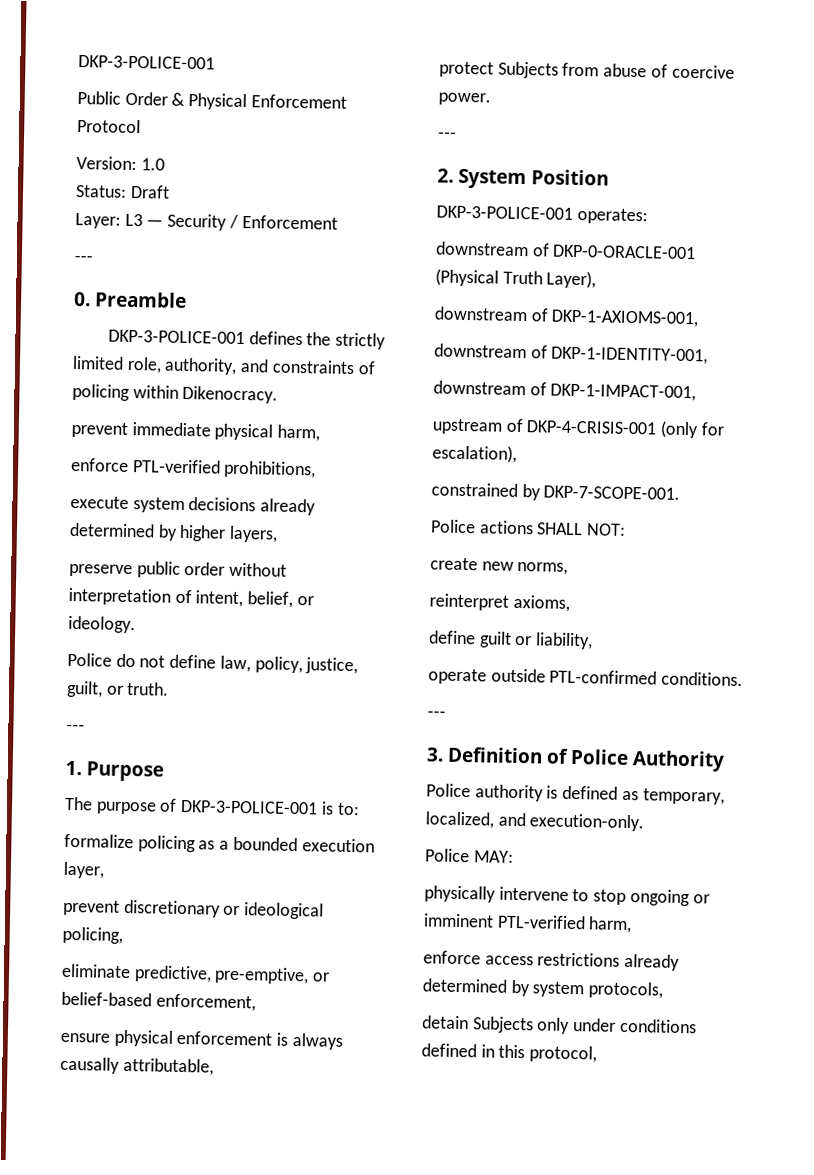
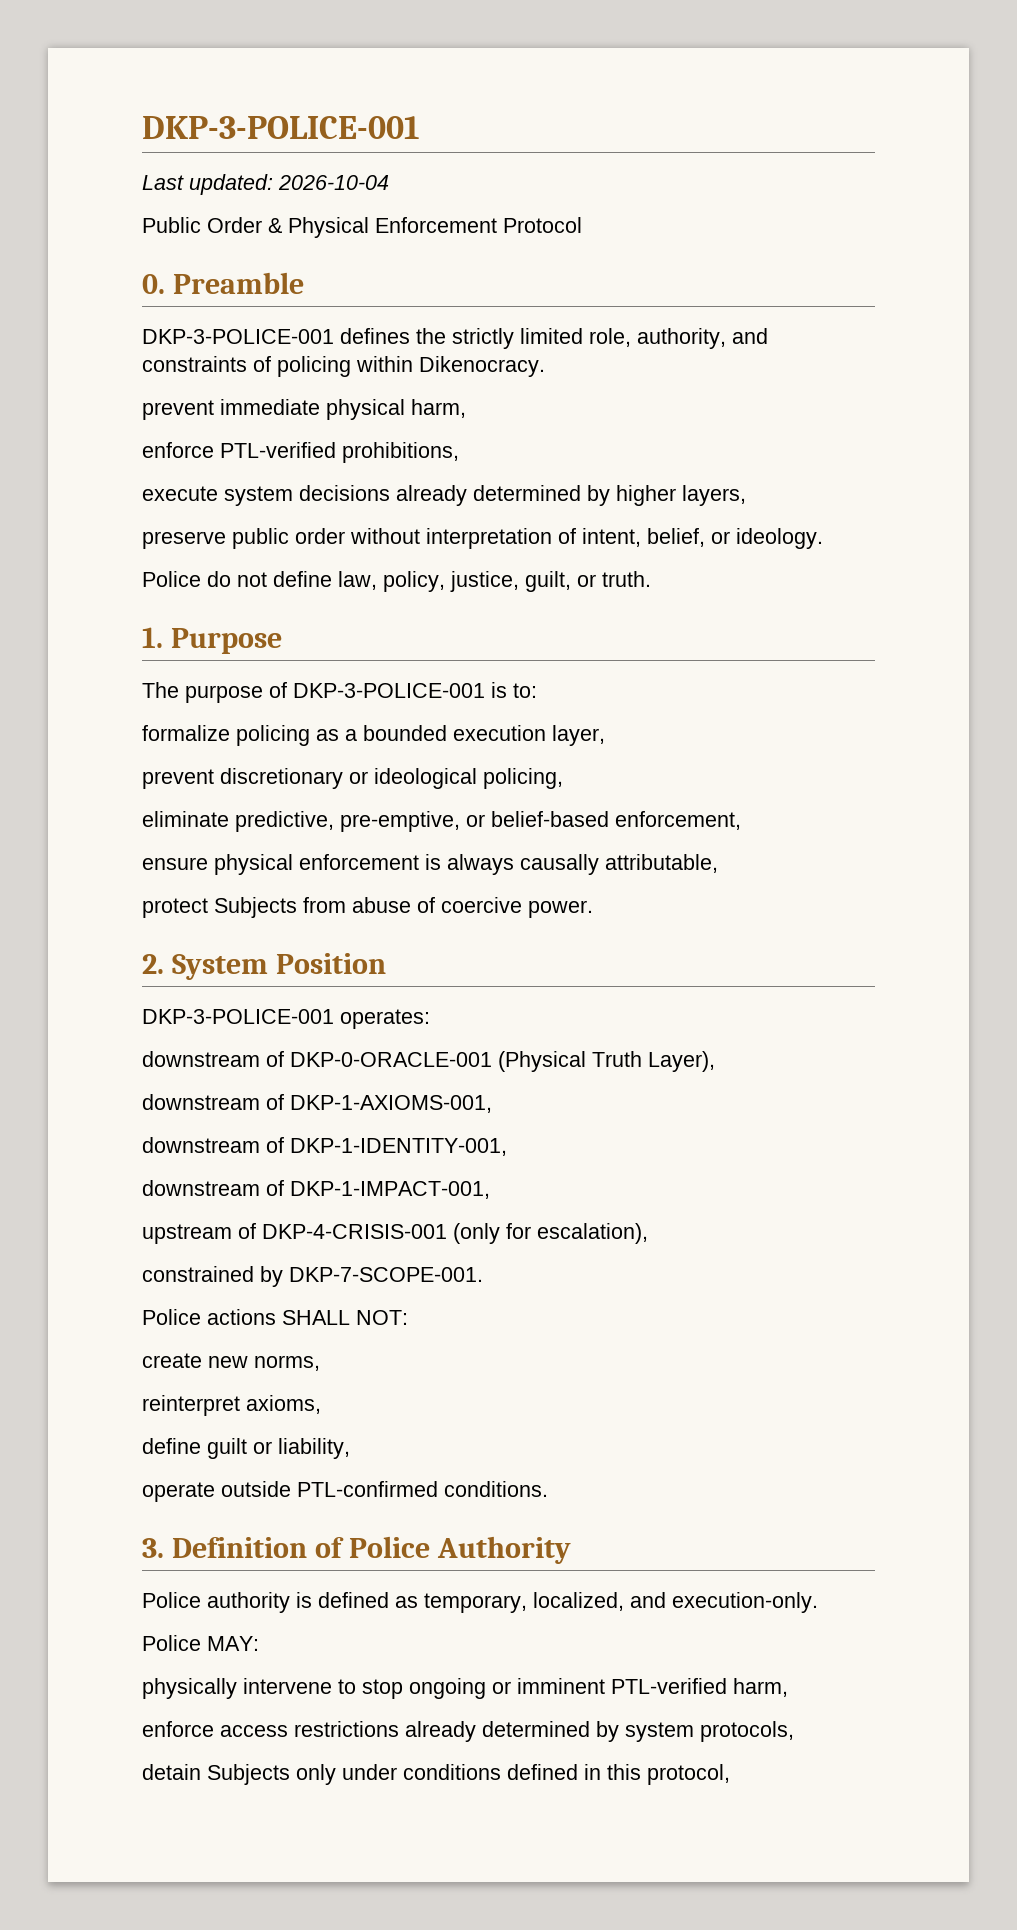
[78,55,215,70] DKP-3-POLICE-001 -> [142,116,420,139] [142,174,389,195] DKP-3-POLICE-001 // Last updated: 2026-10-04
[76,155,165,171] [75,184,170,199] [75,212,338,231] [74,254,93,263] // Version: 1.0 // Status: Draft // Layer: L3 — Security / Enforcement // --- -> (582, 225) none
[66,723,85,732] // --- -> (651, 579) none
[438,131,457,139] // --- -> (593, 909) none
[427,710,446,718] // --- -> (548, 1489) none

